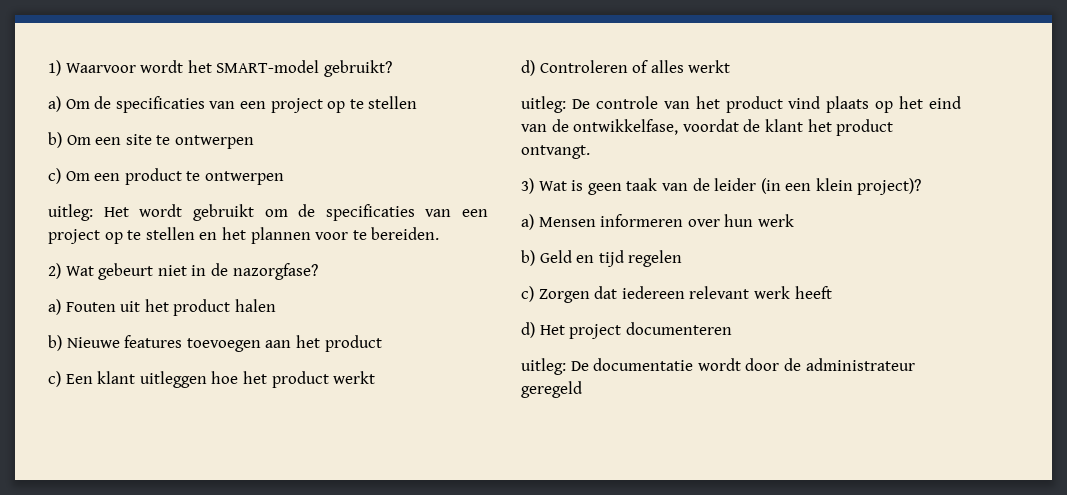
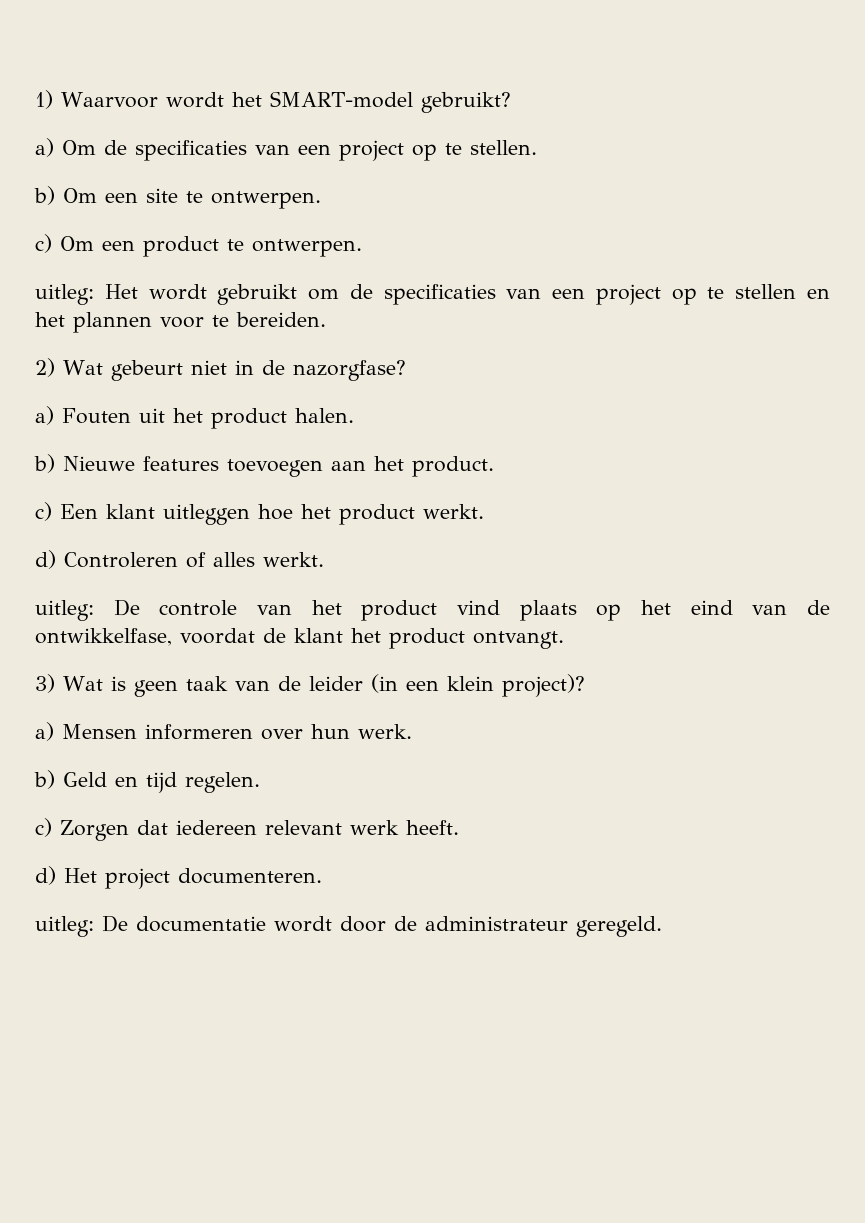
[368,96,418,109] stellen -> [470,140,537,155] stellen.
[174,135,254,149] ontwerpen -> [211,191,321,209] ontwerpen.
[204,171,284,185] ontwerpen -> [252,239,362,257] ontwerpen.
[234,299,276,312] halen -> [295,408,354,423] halen.
[324,335,382,352] product -> [412,456,494,477] product.
[333,371,376,384] werkt -> [423,504,484,519] werkt.
[688,60,731,73] werkt -> [263,552,324,567] werkt.
[757,214,794,227] werk -> [358,724,412,739] werk.
[628,250,683,267] regelen -> [185,772,260,793] regelen.
[794,286,832,299] heeft -> [406,820,459,835] heeft.
[625,322,732,335] documenteren -> [178,868,322,884] documenteren.
[521,381,582,398] geregeld -> [576,916,662,937] geregeld.

